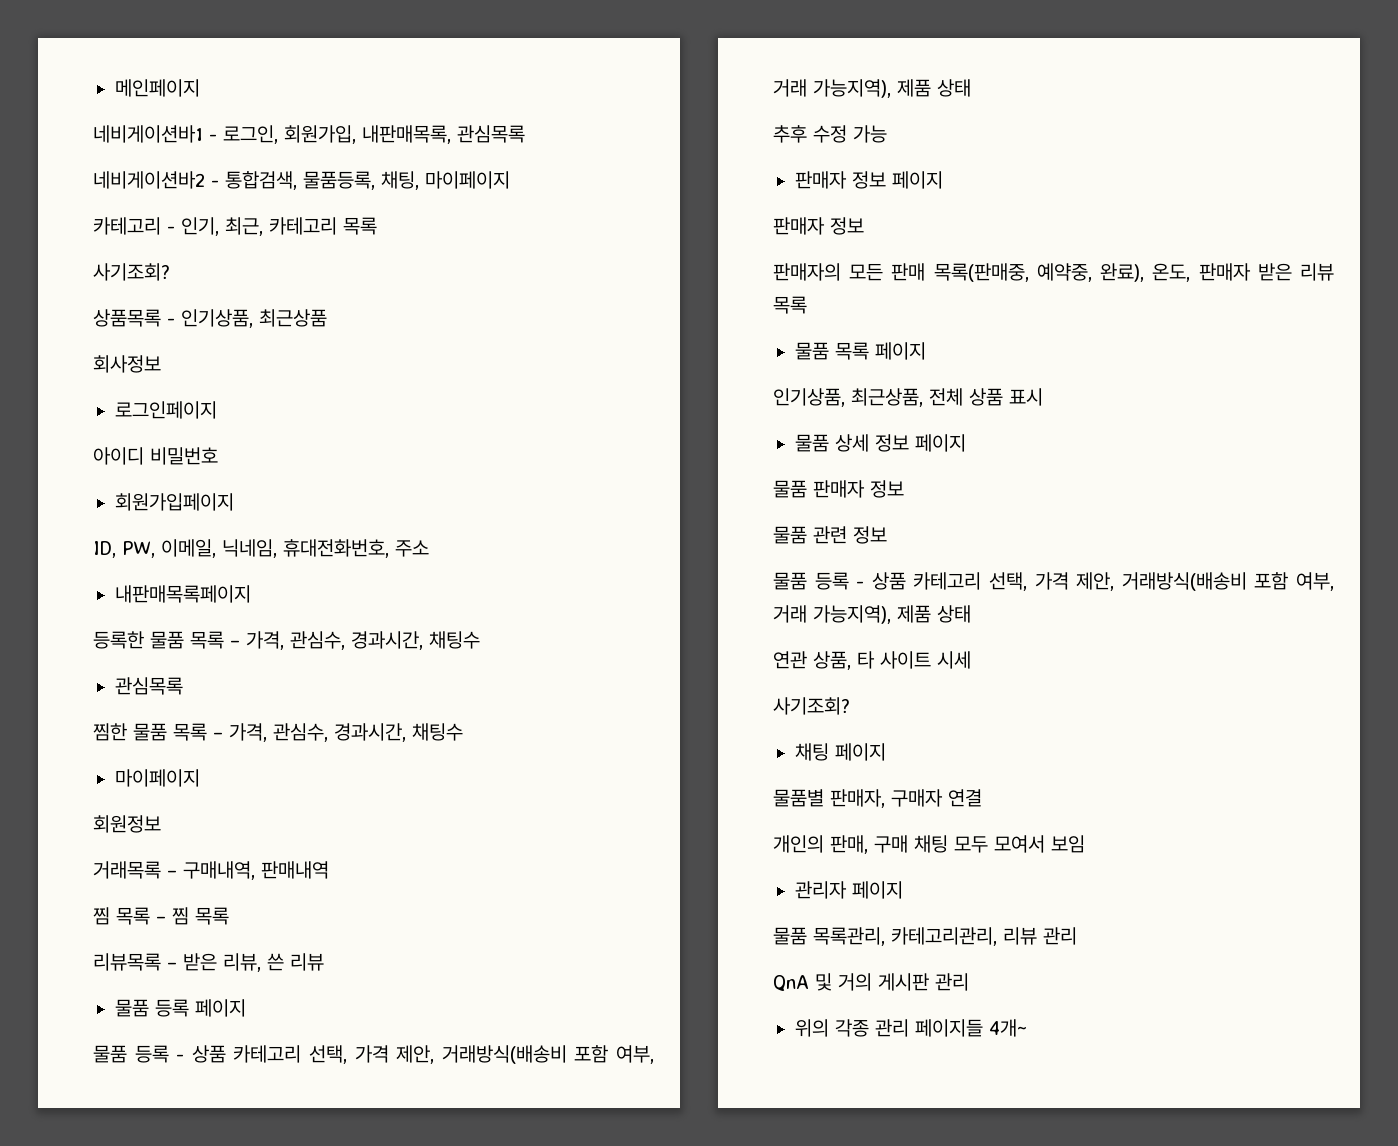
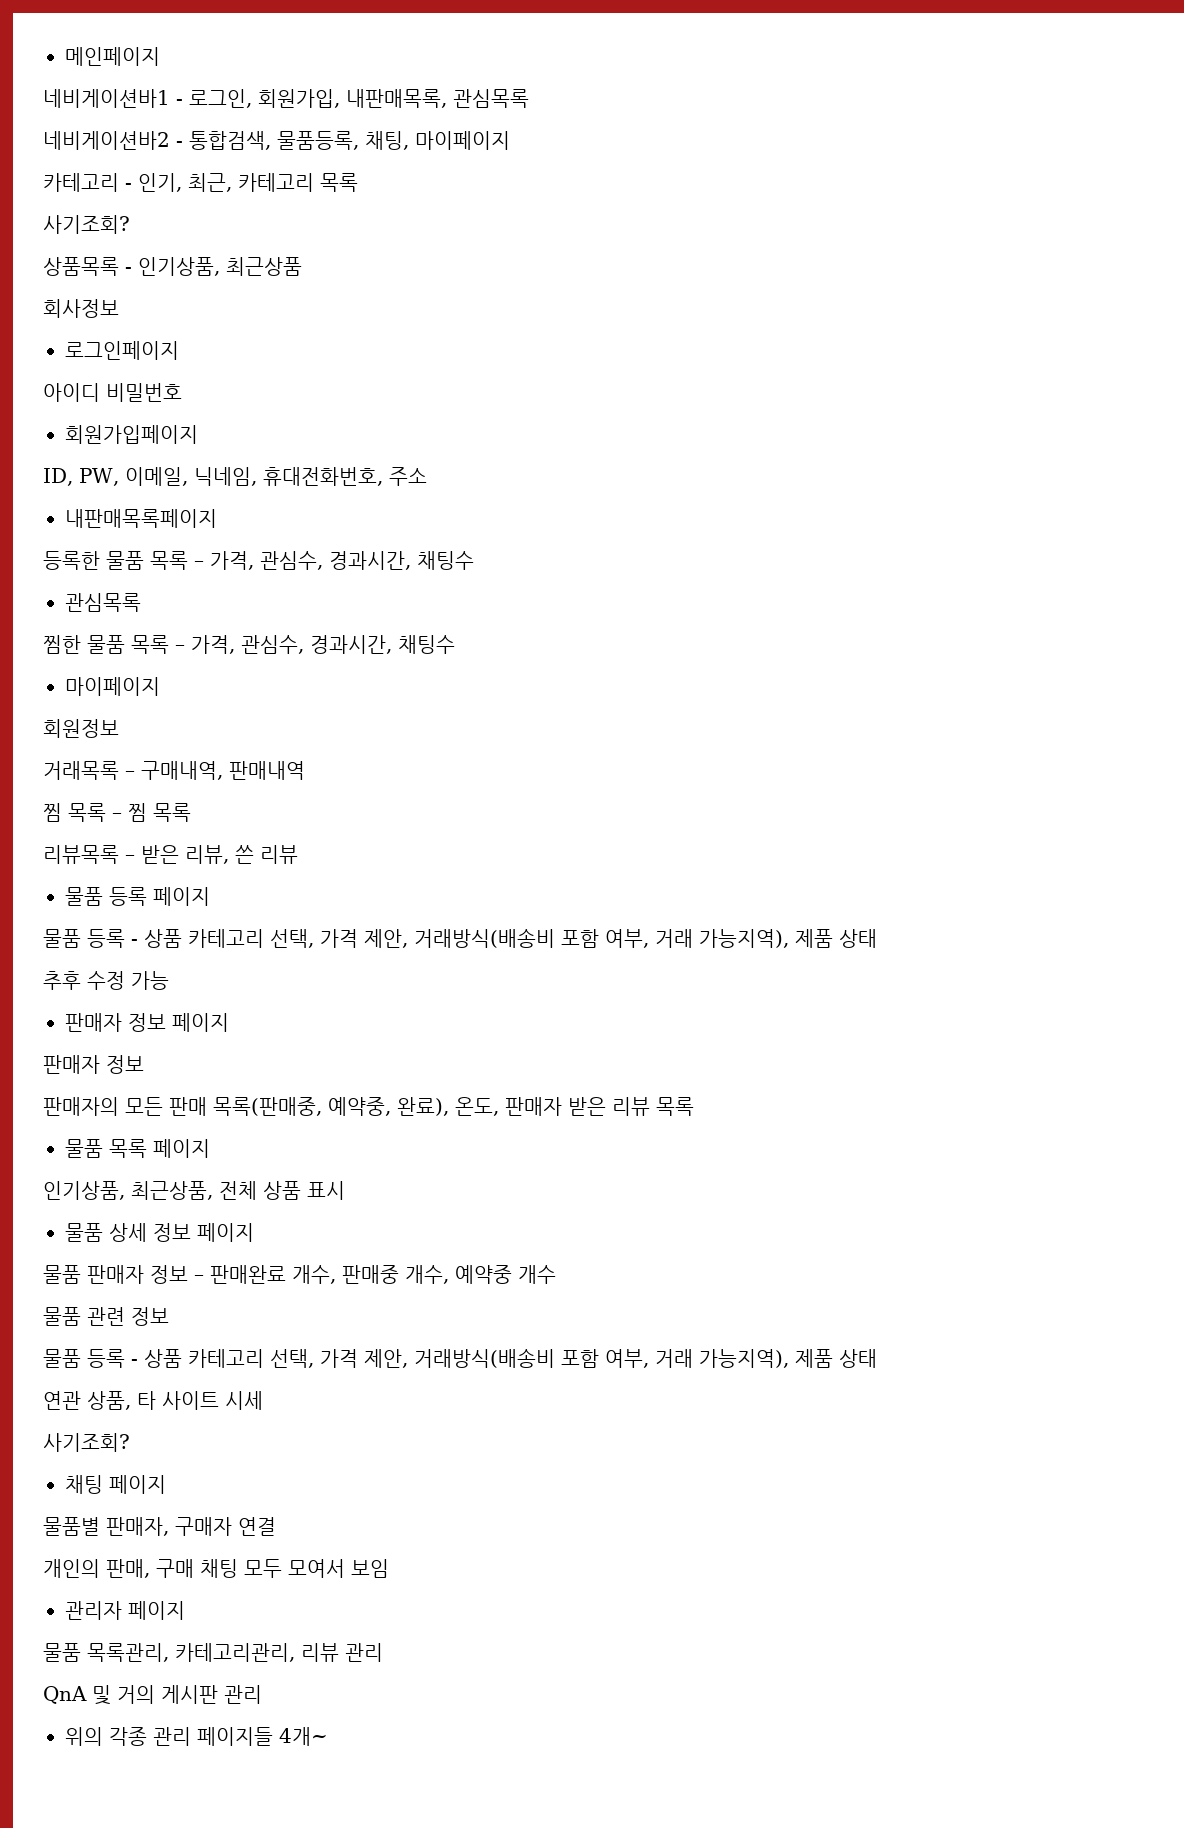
(904, 489) none -> [194,1265,556,1284] – 판매완료 개수, 판매중 개수, 예약중 개수

